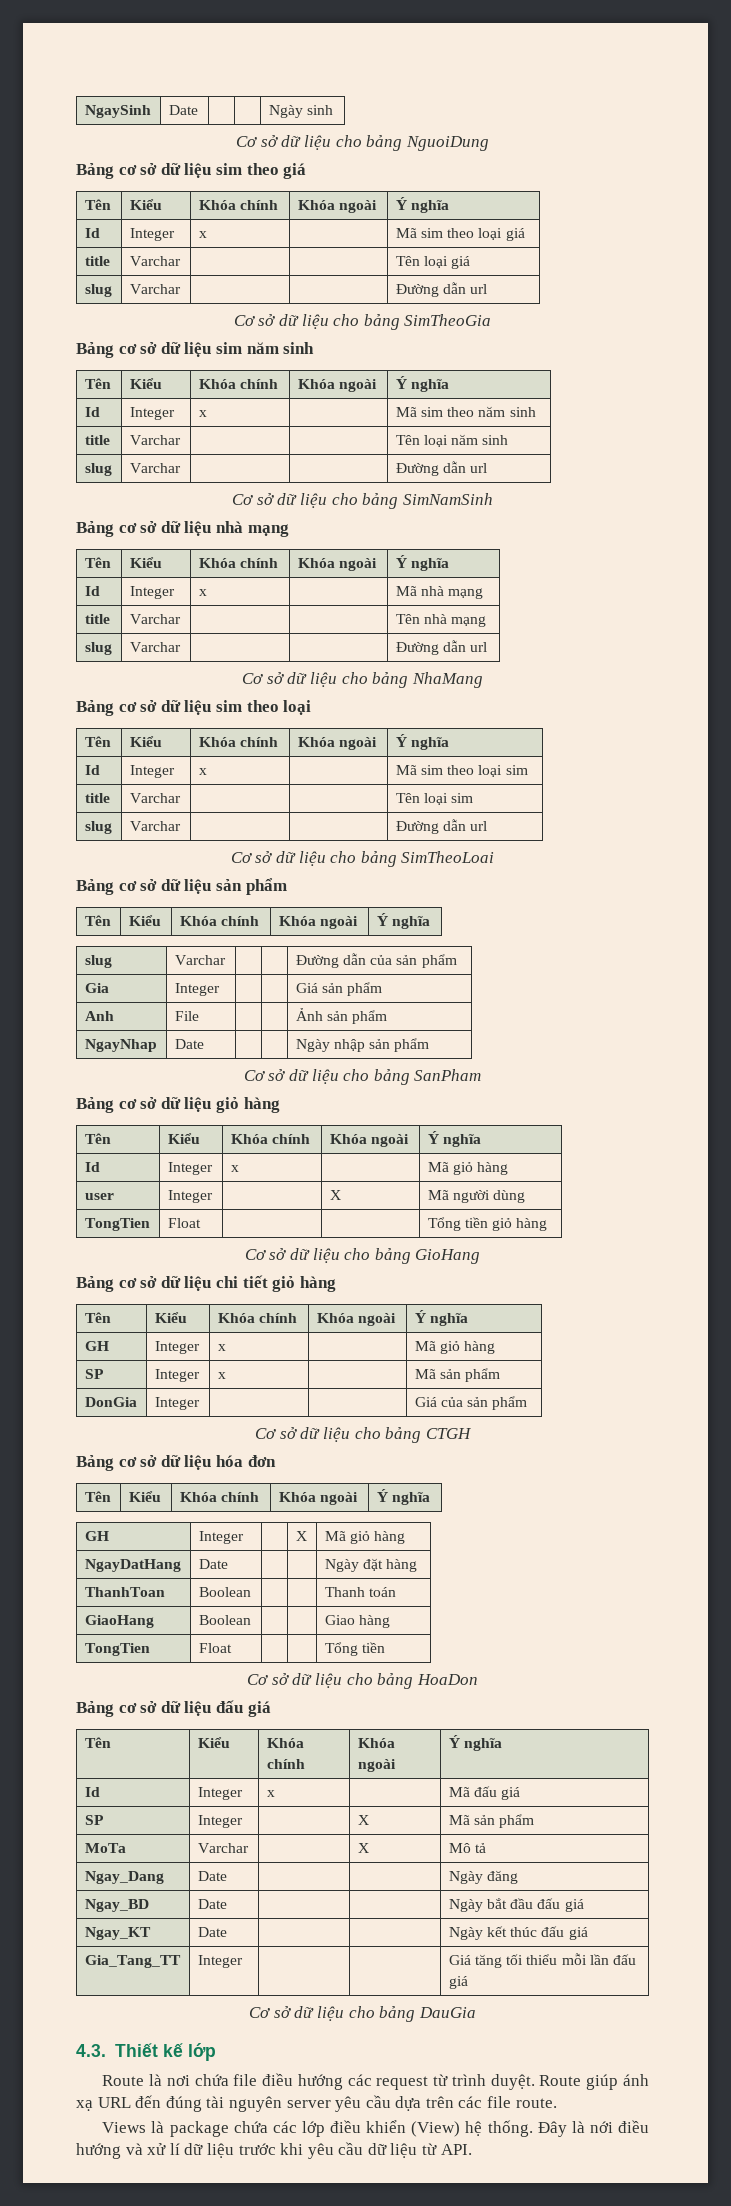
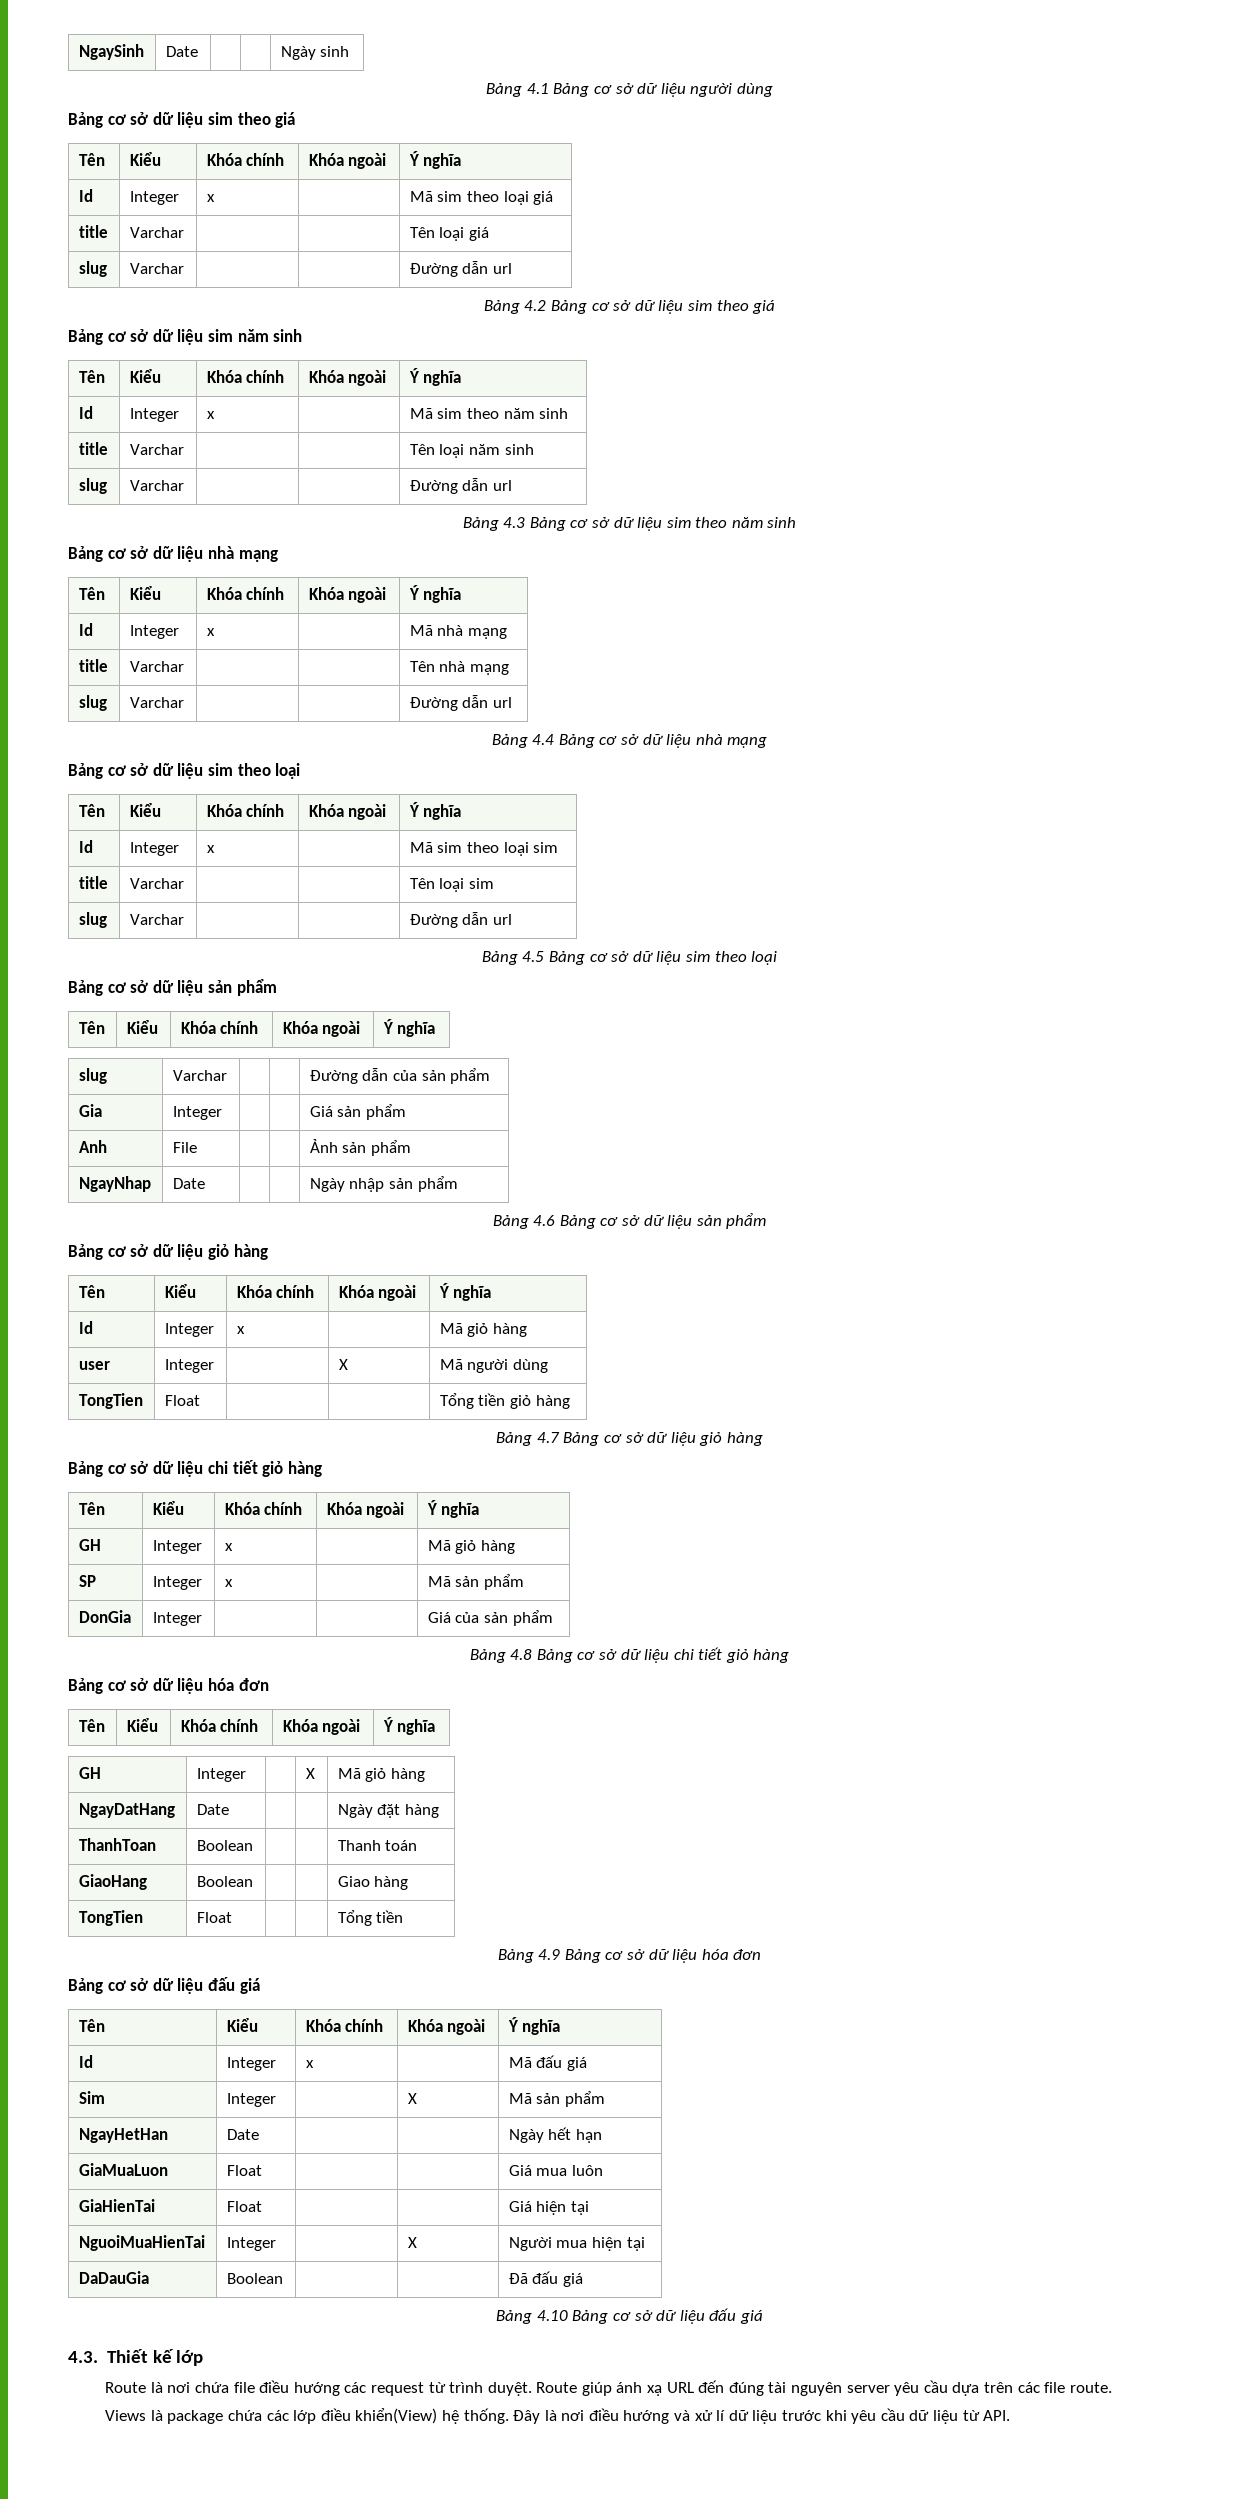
[236,135,489,151] Cơ sở dữ liệu cho bảng NguoiDung -> [486,83,773,97] Bảng 4.1 Bảng cơ sở dữ liệu người dùng
[233,314,492,330] Cơ sở dữ liệu cho bảng SimTheoGia -> [483,300,776,314] Bảng 4.2 Bảng cơ sở dữ liệu sim theo giá
[232,493,493,509] Cơ sở dữ liệu cho bảng SimNamSinh -> [462,517,797,531] Bảng 4.3 Bảng cơ sở dữ liệu sim theo năm sinh
[242,672,483,688] Cơ sở dữ liệu cho bảng NhaMang -> [491,734,768,748] Bảng 4.4 Bảng cơ sở dữ liệu nhà mạng
[230,851,495,867] Cơ sở dữ liệu cho bảng SimTheoLoai -> [481,951,778,965] Bảng 4.5 Bảng cơ sở dữ liệu sim theo loại
[243,1069,482,1085] Cơ sở dữ liệu cho bảng SanPham -> [492,1213,767,1229] Bảng 4.6 Bảng cơ sở dữ liệu sản phẩm
[244,1248,481,1264] Cơ sở dữ liệu cho bảng GioHang -> [496,1432,763,1446] Bảng 4.7 Bảng cơ sở dữ liệu giỏ hàng
[255,1427,472,1443] Cơ sở dữ liệu cho bảng CTGH -> [469,1647,790,1663] Bảng 4.8 Bảng cơ sở dữ liệu chi tiết giỏ hàng
[247,1673,478,1689] Cơ sở dữ liệu cho bảng HoaDon -> [497,1949,762,1963] Bảng 4.9 Bảng cơ sở dữ liệu hóa đơn
[84,1815,104,1825] SP -> [78,2091,105,2104] Sim
[84,1843,126,1853] [197,1843,249,1853] [357,1843,369,1853] [448,1843,486,1853] [84,1871,164,1884] [197,1871,227,1881] [448,1870,518,1884] [84,1899,149,1912] [197,1899,227,1909] [448,1898,584,1912] [84,1927,151,1940] [197,1927,227,1937] [448,1926,588,1940] [84,1955,181,1968] [197,1955,243,1968] [448,1953,636,1968] [448,1976,468,1989] [249,2006,476,2022] MoTa | Varchar | | X | Mô tả // Ngay_Dang | Date | | | Ngày đăng // Ngay_BD | Date | | | Ngày bắt đầu đấu giá // Ngay_KT | Date | | | Ngày kết thúc đấu giá // Gia_Tang_TT | Integer | | | Giá tăng tối thiểu mỗi lần đấu giá // Cơ sở dữ liệu cho bảng DauGia -> [78,2128,168,2143] [226,2129,259,2140] [508,2127,603,2143] [78,2163,168,2176] [226,2165,262,2176] [508,2165,604,2176] [78,2199,155,2212] [226,2201,262,2212] [508,2201,590,2215] [78,2235,205,2251] [226,2237,276,2251] [407,2237,417,2248] [508,2237,645,2251] [78,2271,149,2284] [226,2273,283,2284] [508,2271,584,2287] [496,2308,763,2324] NgayHetHan | Date | | | Ngày hết hạn // GiaMuaLuon | Float | | | Giá mua luôn // GiaHienTai | Float | | | Giá hiện tại // NguoiMuaHienTai | Integer | | X | Người mua hiện tại // DaDauGia | Boolean | | | Đã đấu giá // Bảng 4.10 Bảng cơ sở dữ liệu đấu giá
[366,2120,461,2137] khiển (View) -> [355,2408,438,2424] khiển(View)
[589,2121,613,2133] nới -> [561,2410,585,2421] nơi

